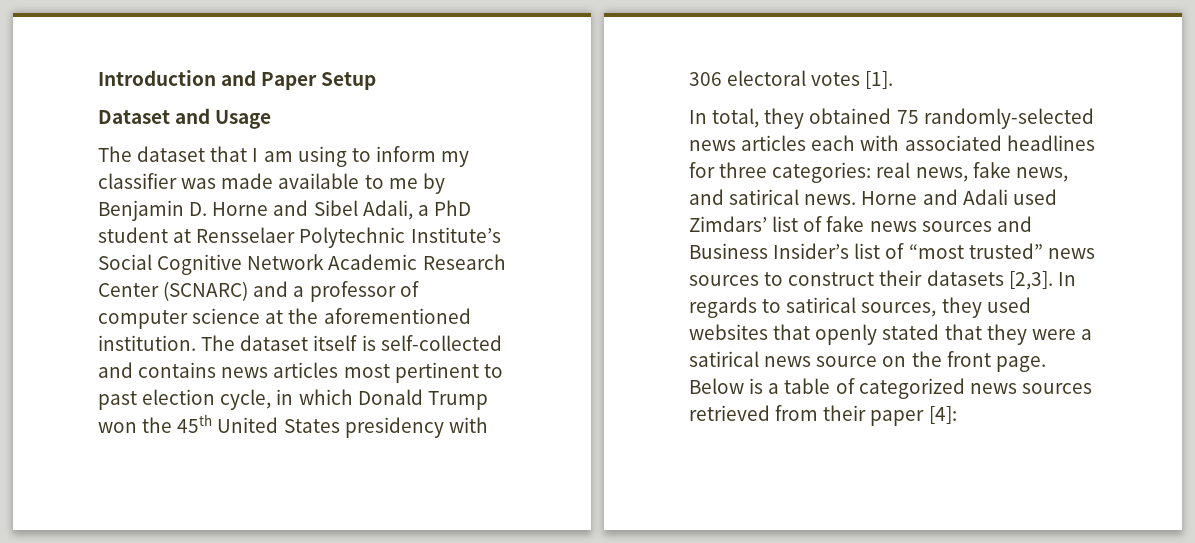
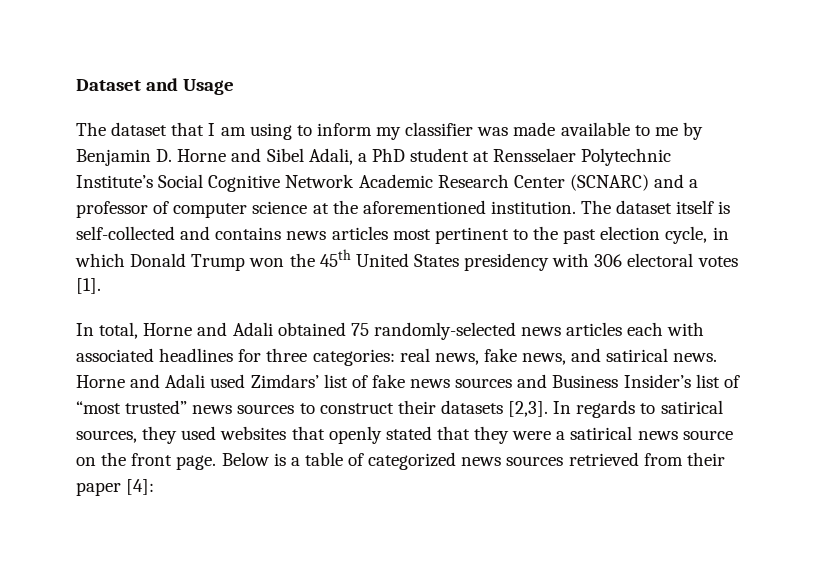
[98,70,377,90] Introduction and Paper Setup // -> (76, 85) none
(503, 371) none -> [533,226,559,240] the
[764,108,805,129] they -> [143,322,273,336] Horne and Adali

